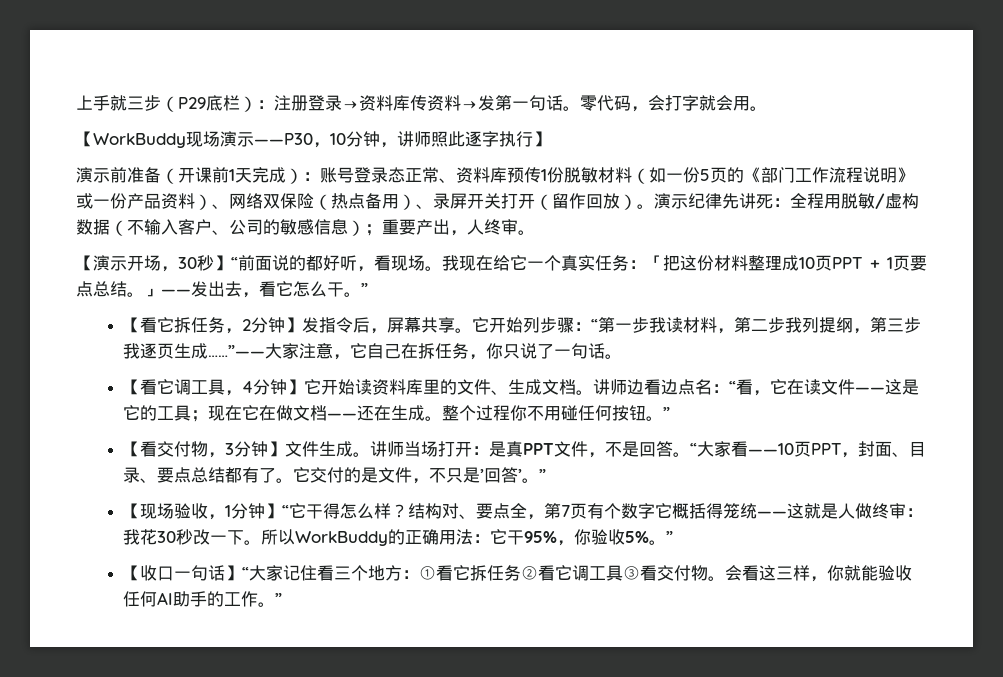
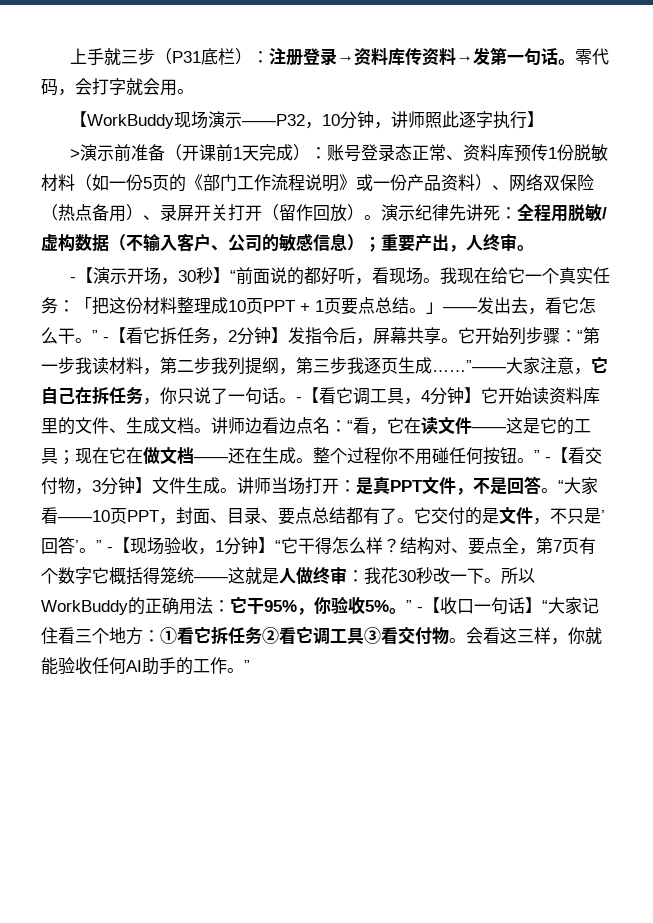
[178,97,206,109] P29 -> [172,51,202,63] P31
[254,133,313,145] ——P30 -> [242,114,306,126] ——P32
(550, 139) none -> [70,149,81,159] >
(535, 232) none -> [70,277,77,282] -
(368, 289) // -> [103,337,109,342] -
(623, 356) // -> [296,397,302,402] -
(671, 413) // -> [545,457,551,462] -
(547, 475) // -> [107,547,113,552] -
(674, 537) // -> [417,607,423,612] -

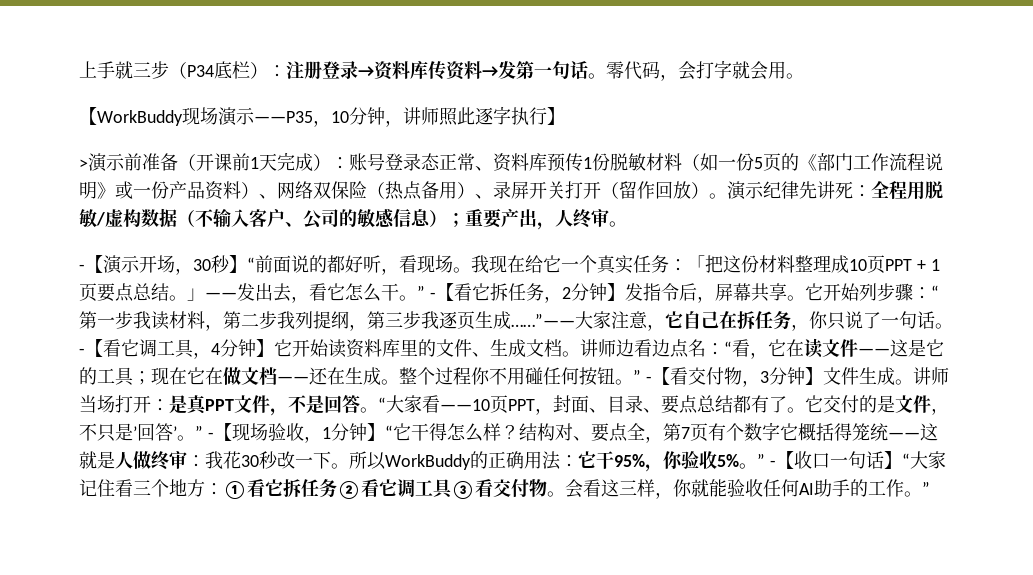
[172,51,202,63] P31 -> [187,65,214,77] P34
[242,114,306,126] ——P32 -> [254,111,313,123] ——P35

